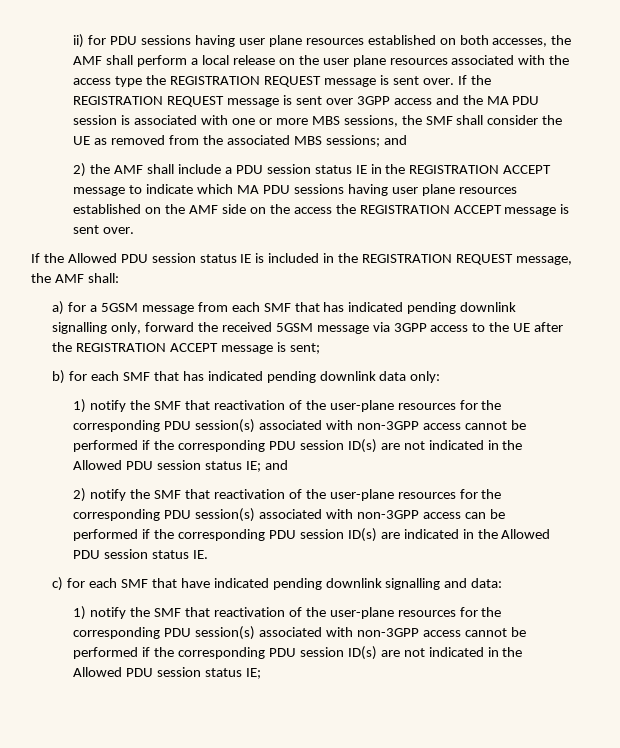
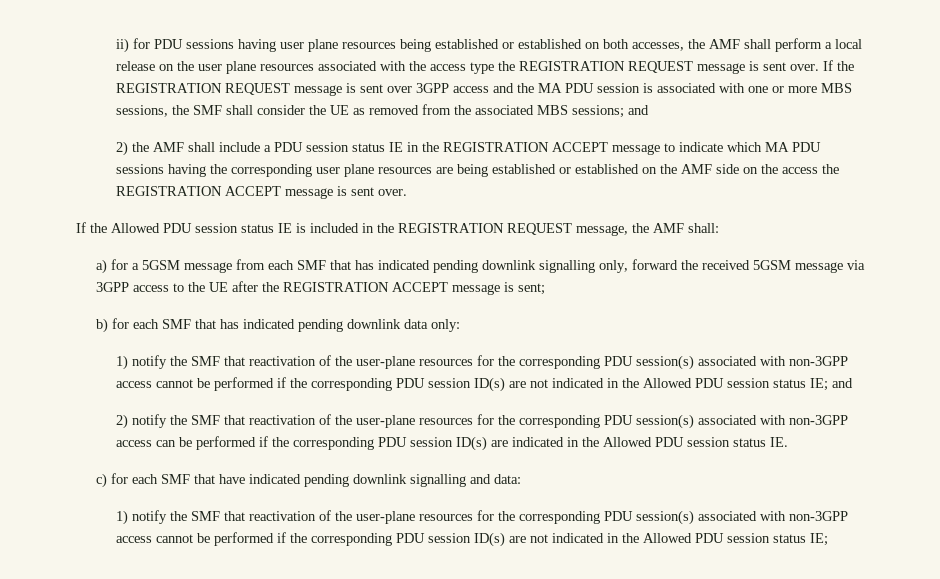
(364, 41) none -> [399,39,514,52] being established or
[391,184,517,196] user plane resources -> [209,164,571,177] the corresponding user plane resources are being established or

